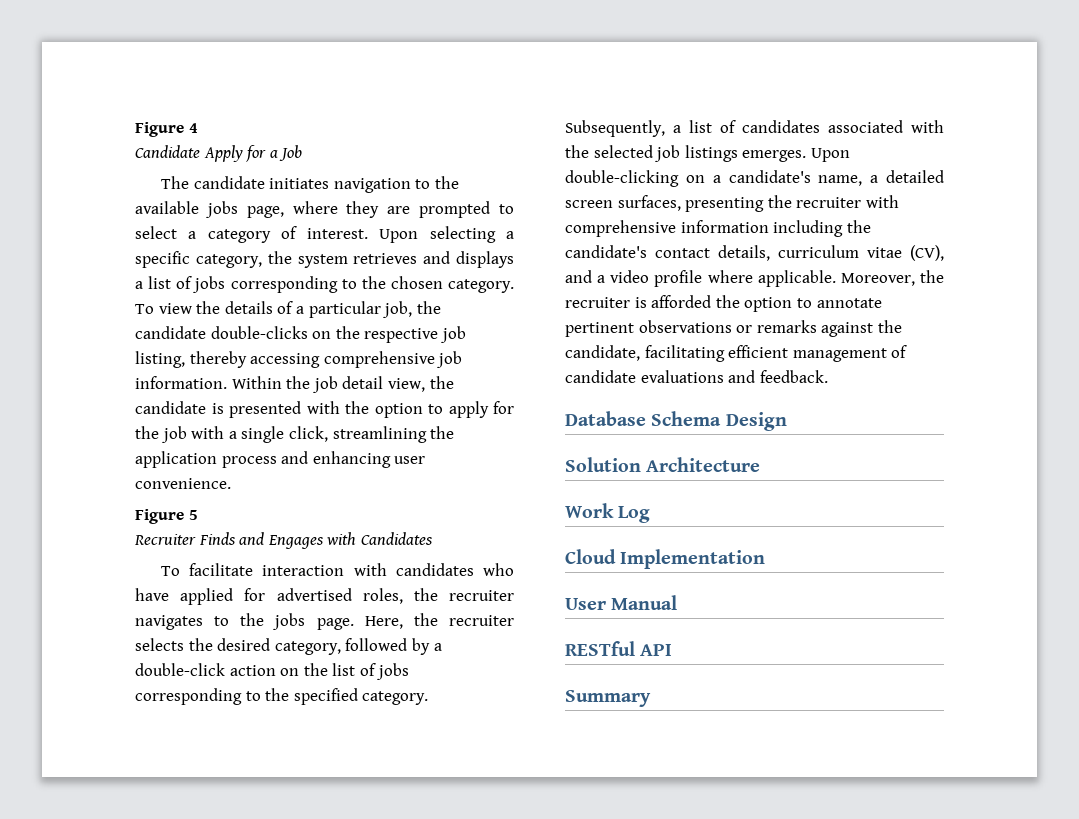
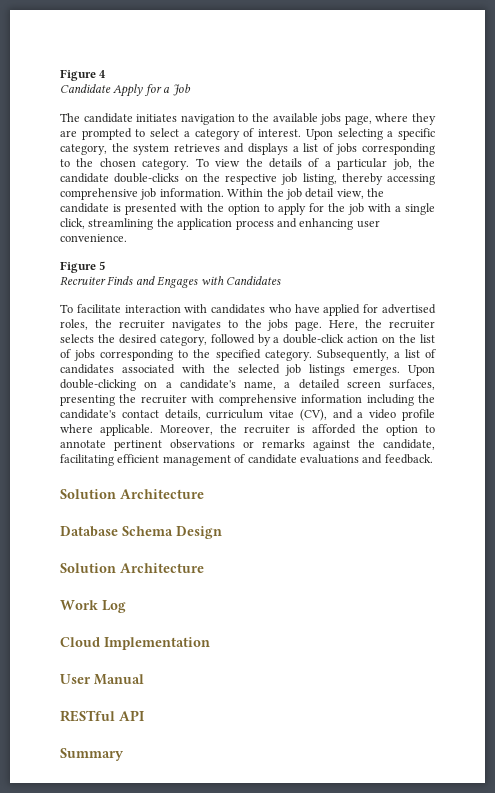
(828, 376) none -> [60,489,204,499] // Solution Architecture

